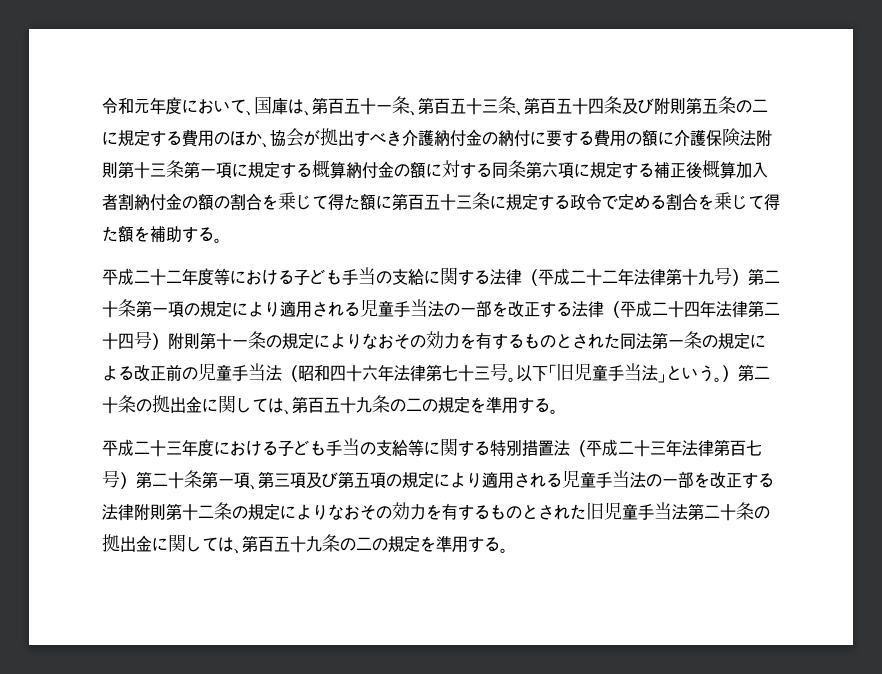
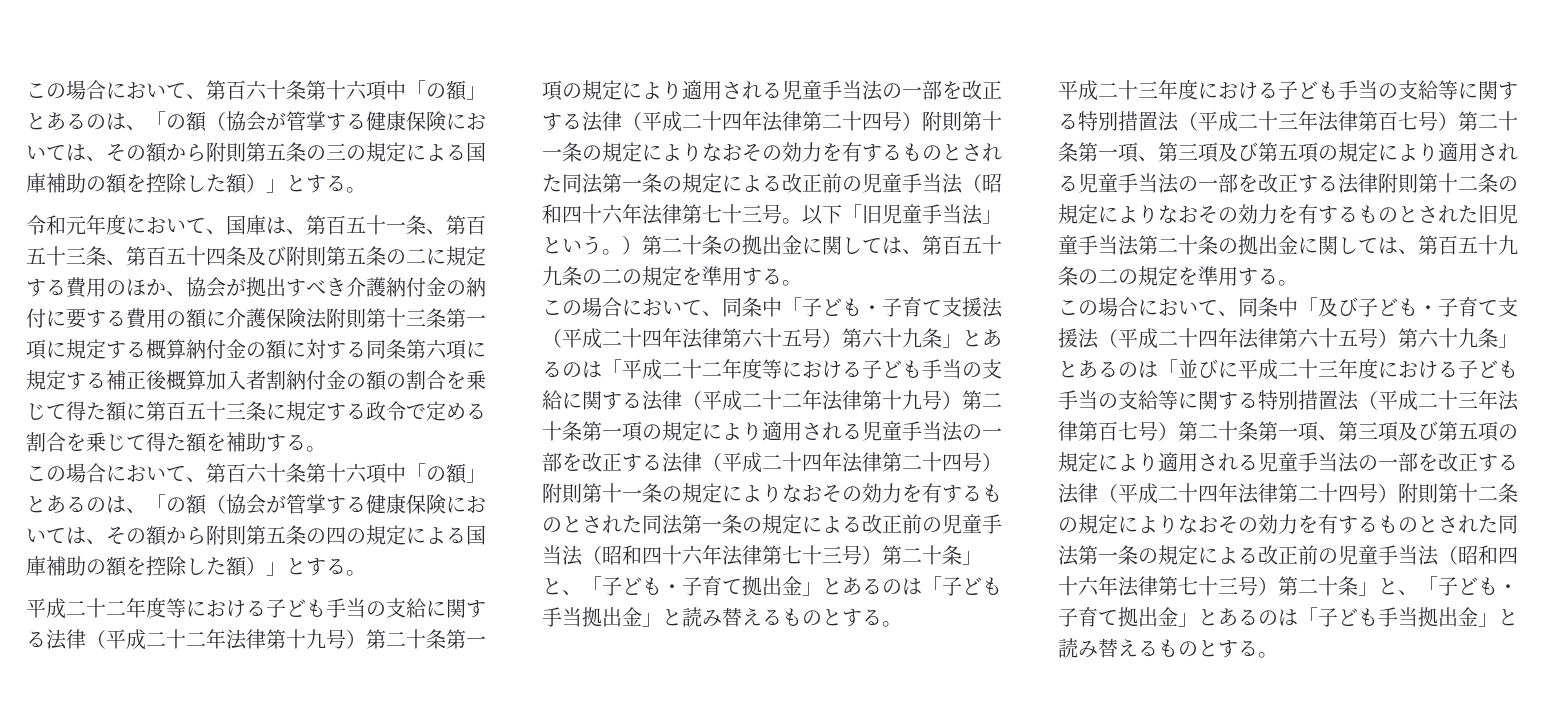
(102, 105) none -> [26,80,486,101] [26,111,486,132] [26,142,486,163] [26,173,366,194] この場合において、第百六十条第十六項中「の額」とあるのは、「の額（協会が管掌する健康保険においては、その額から附則第五条の三の規定による国庫補助の額を控除した額）」とする。 //
(222, 240) none -> [26,463,486,484] [26,494,486,515] [26,525,486,546] [26,556,366,577] // この場合において、第百六十条第十六項中「の額」とあるのは、「の額（協会が管掌する健康保険においては、その額から附則第五条の四の規定による国庫補助の額を控除した額）」とする。
(558, 411) none -> [542,297,1003,318] [542,328,1002,349] [542,358,1002,380] [542,390,1002,411] [542,421,1002,442] [542,452,1002,473] [542,483,1002,504] [542,514,1002,535] [542,545,982,566] [542,576,1002,596] [542,607,902,627] // この場合において、同条中「子ども・子育て支援法（平成二十四年法律第六十五号）第六十九条」とあるのは「平成二十二年度等における子ども手当の支給に関する法律（平成二十二年法律第十九号）第二十条第一項の規定により適用される児童手当法の一部を改正する法律（平成二十四年法律第二十四号）附則第十一条の規定によりなおその効力を有するものとされた同法第一条の規定による改正前の児童手当法（昭和四十六年法律第七十三号）第二十条」と、「子ども・子育て拠出金」とあるのは「子ども手当拠出金」と読み替えるものとする。
(508, 550) none -> [1058,297,1518,317] [1058,328,1518,349] [1058,358,1518,380] [1058,390,1519,411] [1058,421,1518,442] [1058,452,1518,473] [1058,483,1518,504] [1058,514,1518,534] [1058,545,1518,566] [1058,576,1518,597] [1058,607,1518,627] [1058,638,1278,658] // この場合において、同条中「及び子ども・子育て支援法（平成二十四年法律第六十五号）第六十九条」とあるのは「並びに平成二十三年度における子ども手当の支給等に関する特別措置法（平成二十三年法律第百七号）第二十条第一項、第三項及び第五項の規定により適用される児童手当法の一部を改正する法律（平成二十四年法律第二十四号）附則第十二条の規定によりなおその効力を有するものとされた同法第一条の規定による改正前の児童手当法（昭和四十六年法律第七十三号）第二十条」と、「子ども・子育て拠出金」とあるのは「子ども手当拠出金」と読み替えるものとする。

